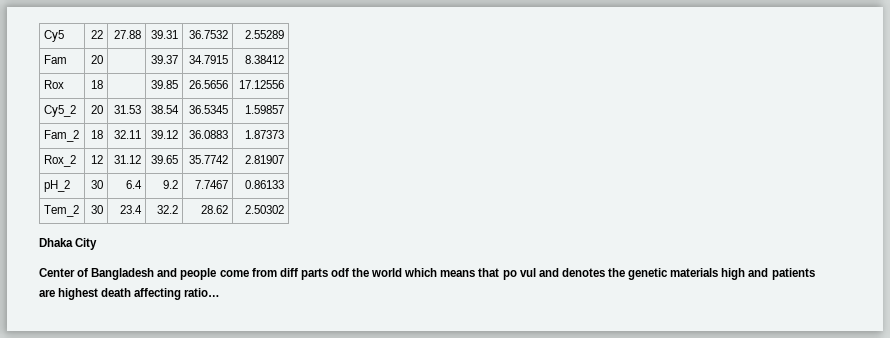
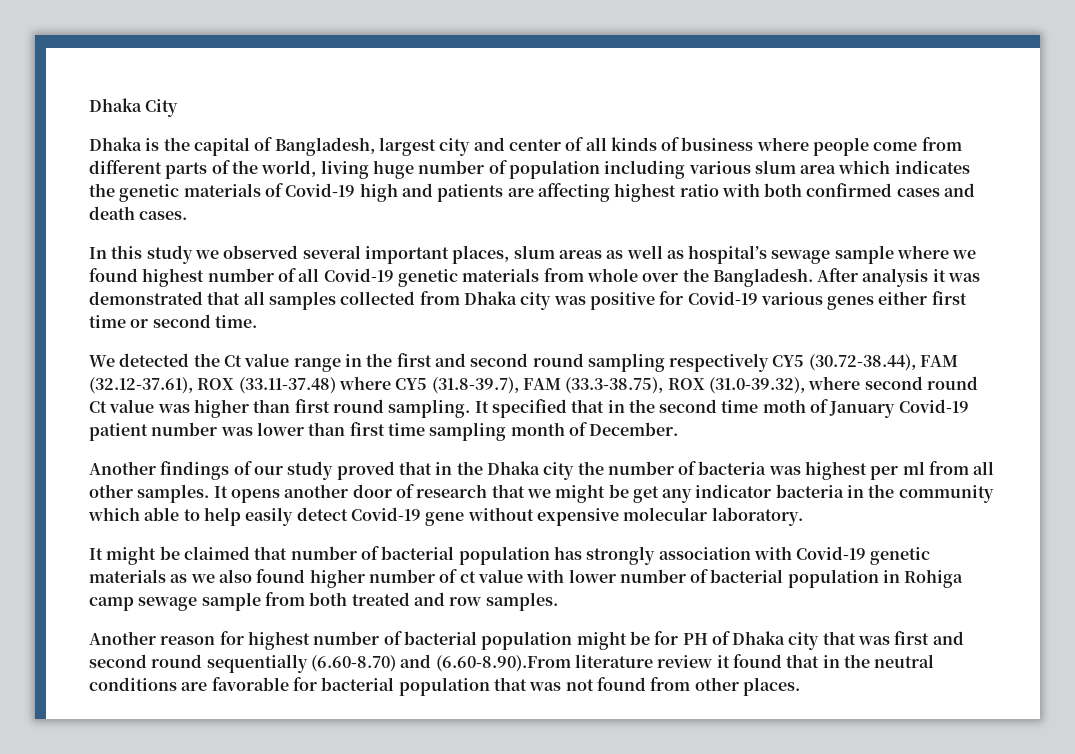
[43,30,64,42] [91,30,104,39] [114,30,142,39] [151,30,179,39] [189,30,229,39] [245,30,285,39] [43,55,67,64] [91,55,104,64] [151,55,179,64] [189,55,229,64] [245,55,285,64] [43,80,64,89] [91,80,104,89] [151,80,179,89] [189,80,229,89] [239,80,285,89] [43,105,76,117] [91,105,104,114] [114,105,142,114] [151,105,180,114] [189,105,229,114] [245,105,285,114] [43,130,79,142] [91,130,104,139] [114,130,142,139] [151,130,179,139] [189,130,229,139] [245,130,285,139] [43,155,76,167] [91,155,104,164] [114,155,142,164] [151,155,179,164] [189,155,229,164] [245,155,285,164] [43,180,70,192] [91,180,104,189] [126,180,143,189] [163,180,179,189] [195,180,229,189] [245,180,285,189] [43,205,79,217] [91,205,104,214] [120,205,143,214] [157,205,179,214] [201,205,229,214] [245,205,285,214] [39,238,98,250] [39,268,605,280] Cy5 | 22 | 27.88 | 39.31 | 36.7532 | 2.55289 // Fam | 20 | | 39.37 | 34.7915 | 8.38412 // Rox | 18 | | 39.85 | 26.5656 | 17.12556 // Cy5_2 | 20 | 31.53 | 38.54 | 36.5345 | 1.59857 // Fam_2 | 18 | 32.11 | 39.12 | 36.0883 | 1.87373 // Rox_2 | 12 | 31.12 | 39.65 | 35.7742 | 2.81907 // pH_2 | 30 | 6.4 | 9.2 | 7.7467 | 0.86133 // Tem_2 | 30 | 23.4 | 32.2 | 28.62 | 2.50302 // Dhaka City // Center of Bangladesh and people come from diff parts odf the world which means that po vul and denotes -> [89,98,179,117] [89,137,962,156] [89,160,970,179] Dhaka City // Dhaka is the capital of Bangladesh, largest city and center of all kinds of business where people come from different parts of the world, living huge number of population including various slum area which indicates
(719, 272) none -> [264,183,356,197] of Covid-19
[58,288,221,300] highest death affecting ratio… -> [537,183,976,202] [89,206,188,220] [89,245,977,264] [89,268,981,287] [89,291,967,310] [89,314,257,328] [89,353,959,372] [89,376,978,394] [89,399,969,418] [89,422,679,441] [89,461,995,480] [89,484,994,503] [88,507,803,526] [89,546,931,565] [89,569,964,588] [89,592,558,611] [89,631,964,650] [89,654,935,673] [89,677,800,696] affecting highest ratio with both confirmed cases and death cases. // In this study we observed several important places, slum areas as well as hospital’s sewage sample where we found highest number of all Covid-19 genetic materials from whole over the Bangladesh. After analysis it was demonstrated that all samples collected from Dhaka city was positive for Covid-19 various genes either first time or second time. // We detected the Ct value range in the first and second round sampling respectively CY5 (30.72-38.44), FAM (32.12-37.61), ROX (33.11-37.48) where CY5 (31.8-39.7), FAM (33.3-38.75), ROX (31.0-39.32), where second round Ct value was higher than first round sampling. It specified that in the second time moth of January Covid-19 patient number was lower than first time sampling month of December. // Another findings of our study proved that in the Dhaka city the number of bacteria was highest per ml from all other samples. It opens another door of research that we might be get any indicator bacteria in the community which able to help easily detect Covid-19 gene without expensive molecular laboratory. // It might be claimed that number of bacterial population has strongly association with Covid-19 genetic materials as we also found higher number of ct value with lower number of bacterial population in Rohiga camp sewage sample from both treated and row samples. // Another reason for highest number of bacterial population might be for PH of Dhaka city that was first and second round sequentially (6.60-8.70) and (6.60-8.90).From literature review it found that in the neutral conditions are favorable for bacterial population that was not found from other places.

